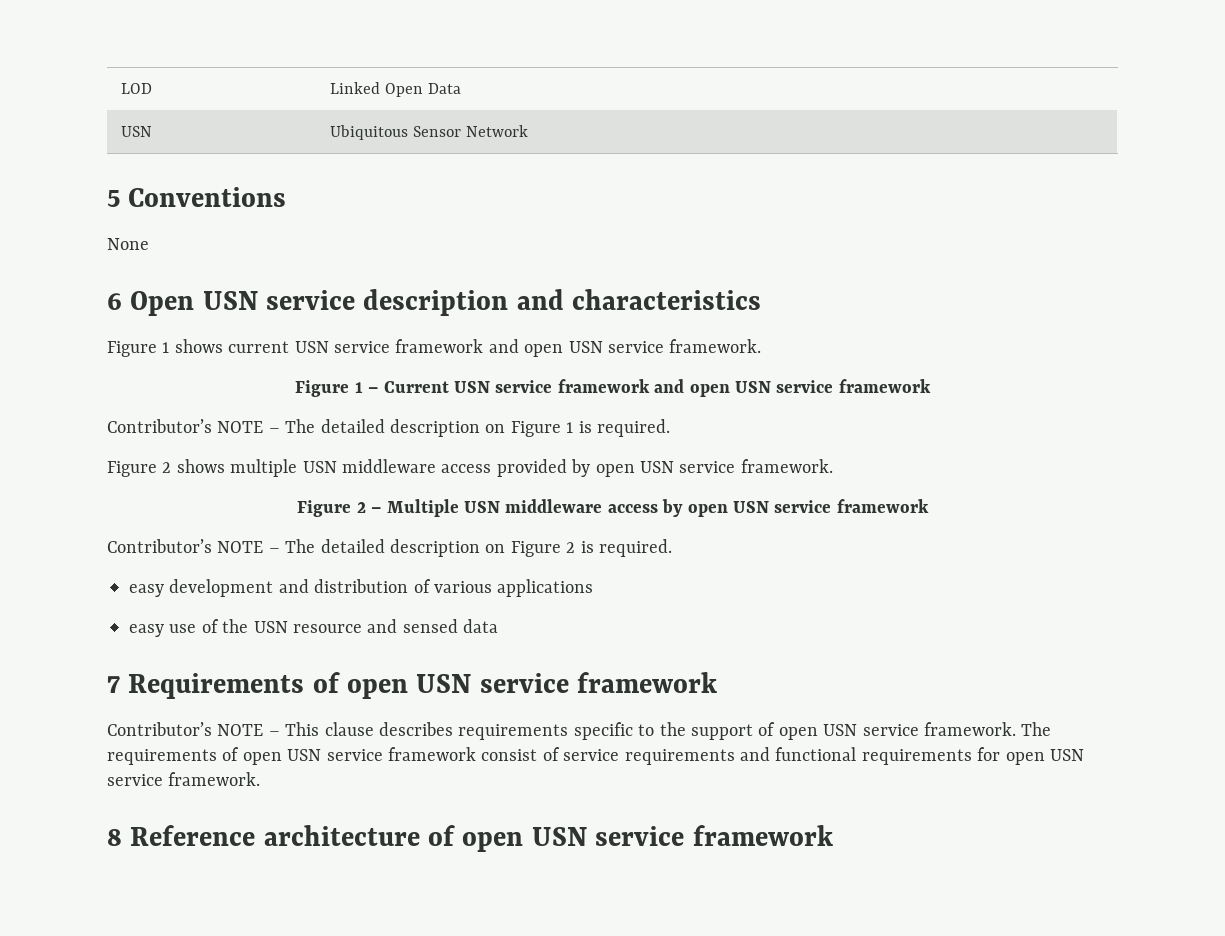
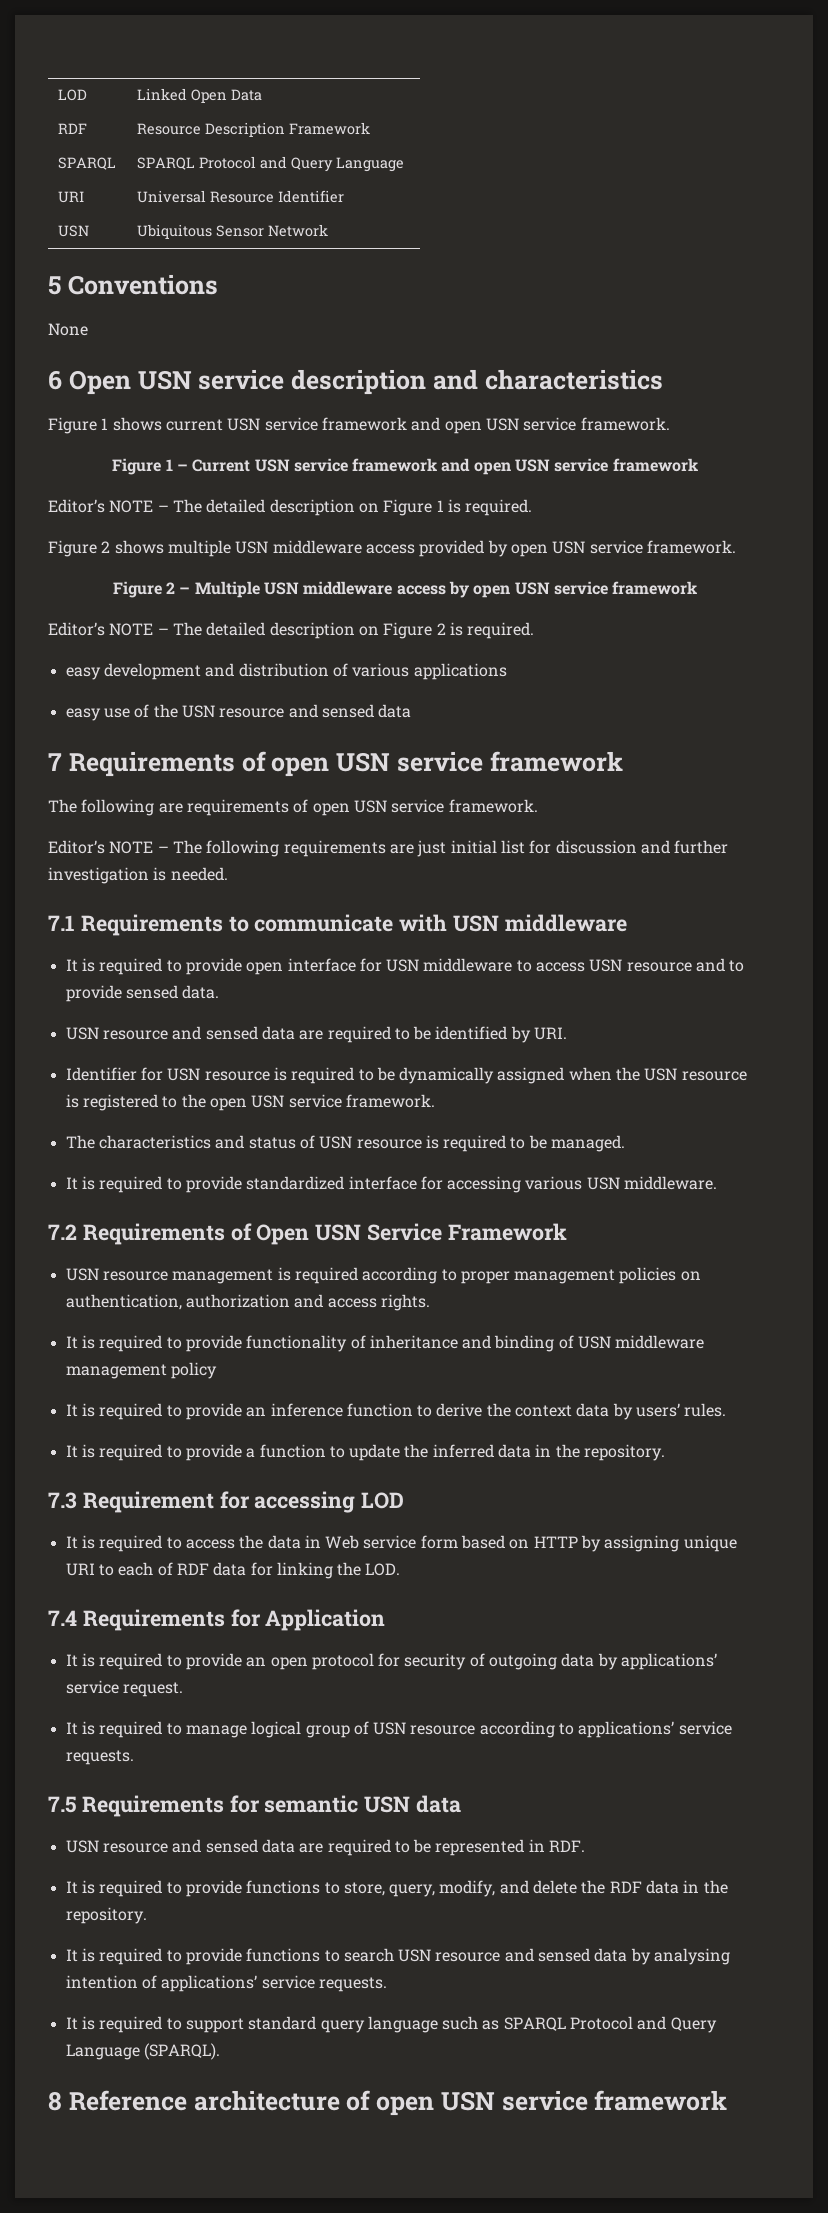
(461, 88) none -> [58,123,88,134] [137,122,371,137] [58,157,117,170] [137,156,405,172] [58,191,85,203] [137,190,345,203] // RDF | Resource Description Framework // SPARQL | SPARQL Protocol and Query Language // URI | Universal Resource Identifier
[107,419,212,433] Contributor’s -> [48,499,105,513] Editor’s
[107,539,212,553] Contributor’s -> [48,622,105,636] Editor’s
[107,722,753,740] Contributor’s NOTE – This clause describes requirements specific to the support -> [48,799,289,816] The following are requirements
[1021,722,1052,736] [107,747,1084,765] [107,772,261,786] The requirements of open USN service framework consist of service requirements and functional requirements for open USN service framework. -> [48,840,729,857] [48,867,228,884] [48,914,627,936] [65,958,745,975] [65,985,220,1002] [65,1026,568,1043] [65,1067,747,1084] [65,1094,435,1111] [65,1135,626,1152] [65,1176,718,1193] [48,1223,567,1245] [65,1267,701,1284] [65,1294,430,1311] [65,1335,705,1352] [65,1362,217,1379] [65,1403,727,1420] [65,1444,666,1461] [48,1491,405,1513] [65,1535,737,1552] [65,1562,401,1579] [48,1609,386,1631] [65,1653,718,1670] [65,1680,183,1697] [65,1721,732,1738] [65,1750,134,1765] [48,1795,462,1817] [65,1839,586,1856] [65,1880,728,1897] [65,1907,147,1924] [65,1948,731,1965] [65,1975,387,1992] [65,2016,717,2033] [65,2043,220,2060] // Editor’s NOTE – The following requirements are just initial list for discussion and further investigation is needed. // 7.1 Requirements to communicate with USN middleware // It is required to provide open interface for USN middleware to access USN resource and to provide sensed data. // USN resource and sensed data are required to be identified by URI. // Identifier for USN resource is required to be dynamically assigned when the USN resource is registered to the open USN service framework. // The characteristics and status of USN resource is required to be managed. // It is required to provide standardized interface for accessing various USN middleware. // 7.2 Requirements of Open USN Service Framework // USN resource management is required according to proper management policies on authentication, authorization and access rights. // It is required to provide functionality of inheritance and binding of USN middleware management policy // It is required to provide an inference function to derive the context data by users’ rules. // It is required to provide a function to update the inferred data in the repository. // 7.3 Requirement for accessing LOD // It is required to access the data in Web service form based on HTTP by assigning unique URI to each of RDF data for linking the LOD. // 7.4 Requirements for Application // It is required to provide an open protocol for security of outgoing data by applications’ service request. // It is required to manage logical group of USN resource according to applications’ service requests. // 7.5 Requirements for semantic USN data // USN resource and sensed data are required to be represented in RDF. // It is required to provide functions to store, query, modify, and delete the RDF data in the repository. // It is required to provide functions to search USN resource and sensed data by analysing intention of applications’ service requests. // It is required to support standard query language such as SPARQL Protocol and Query Language (SPARQL).

